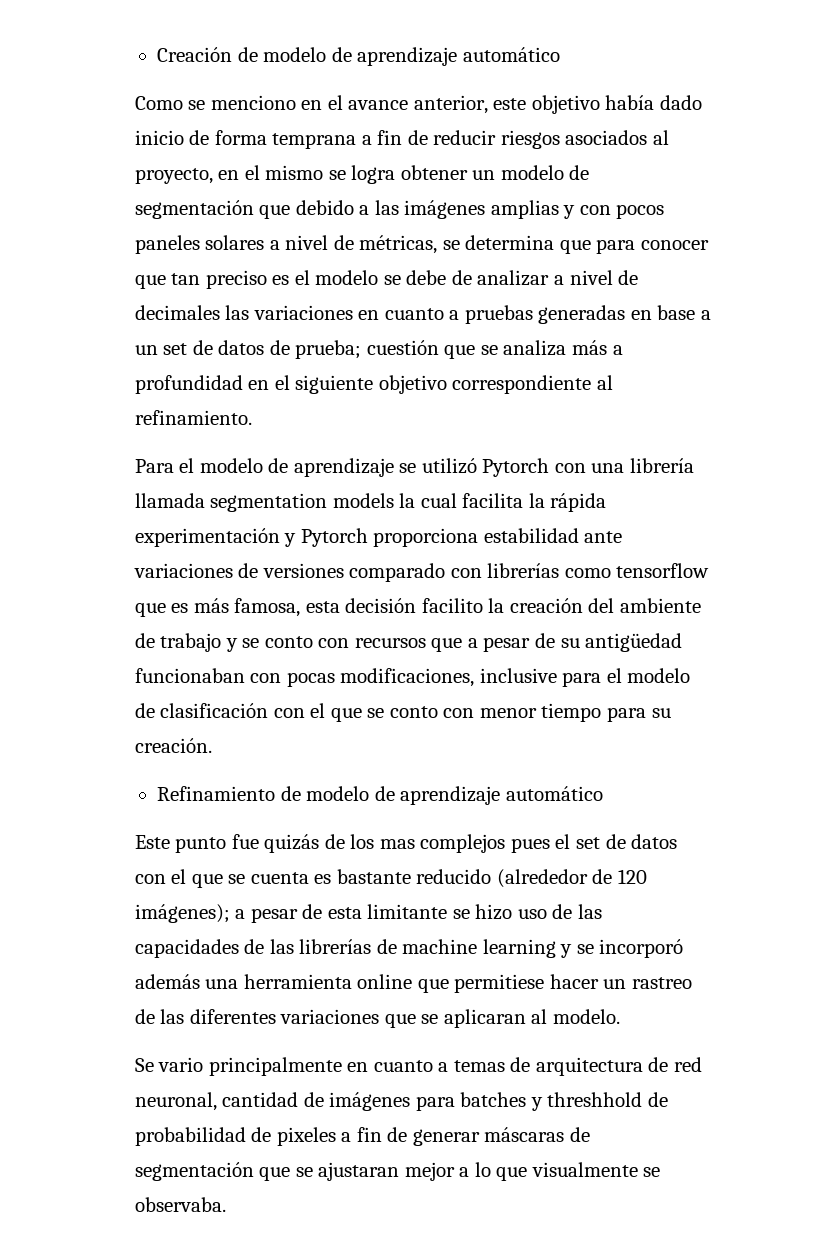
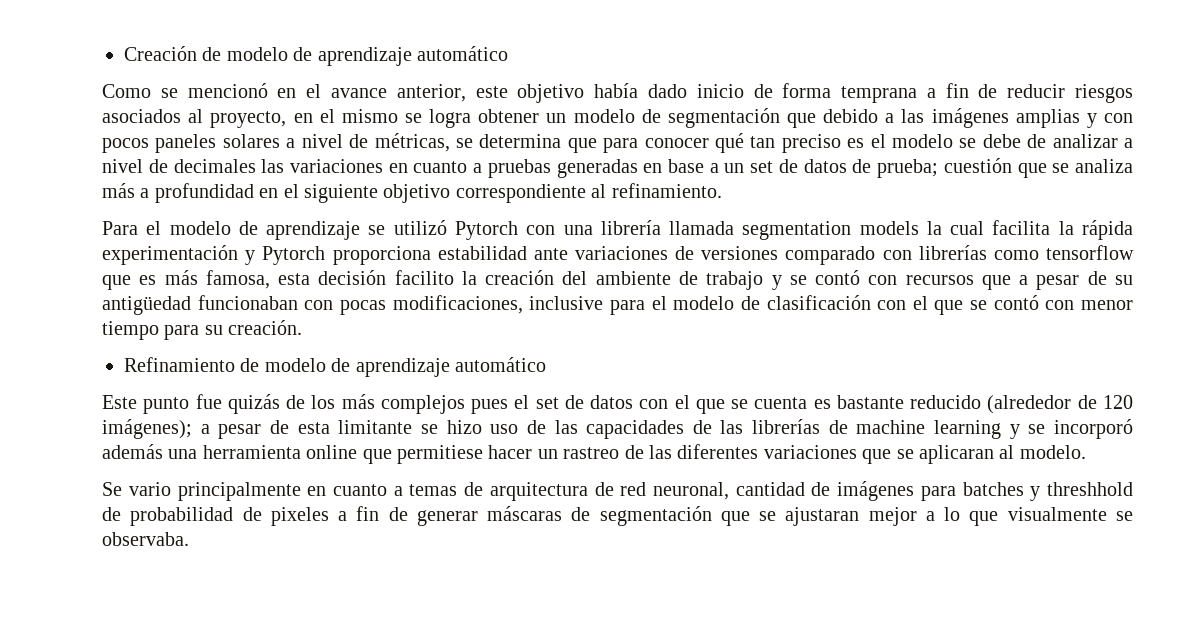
[210,95,296,110] menciono -> [187,83,268,98] mencionó
[134,275,166,289] que -> [714,133,744,153] qué
[264,636,313,648] conto -> [815,270,861,285] contó
[389,706,438,718] conto -> [993,295,1039,310] contó
[379,839,415,849] mas -> [341,394,375,409] más

